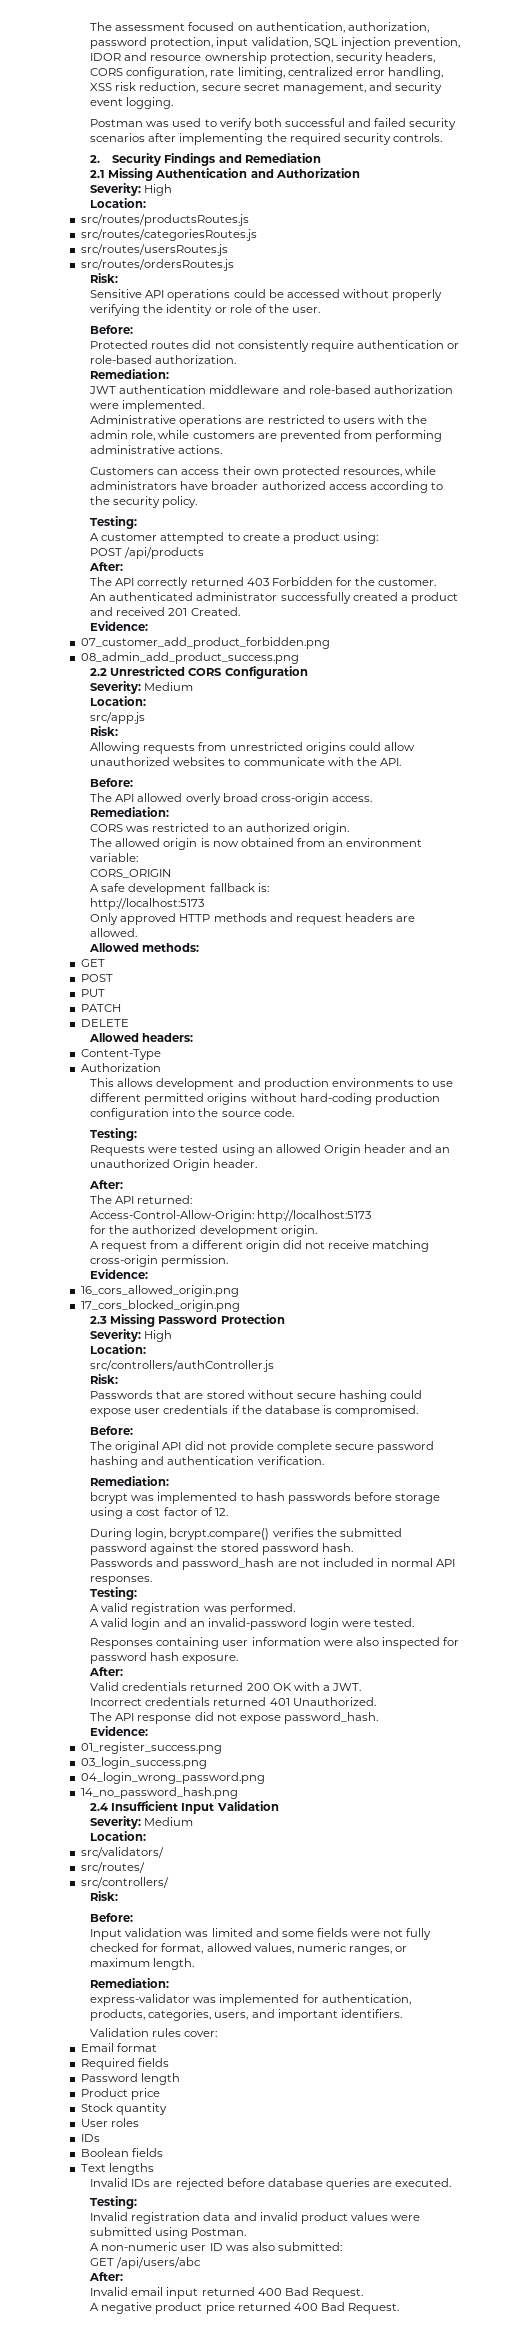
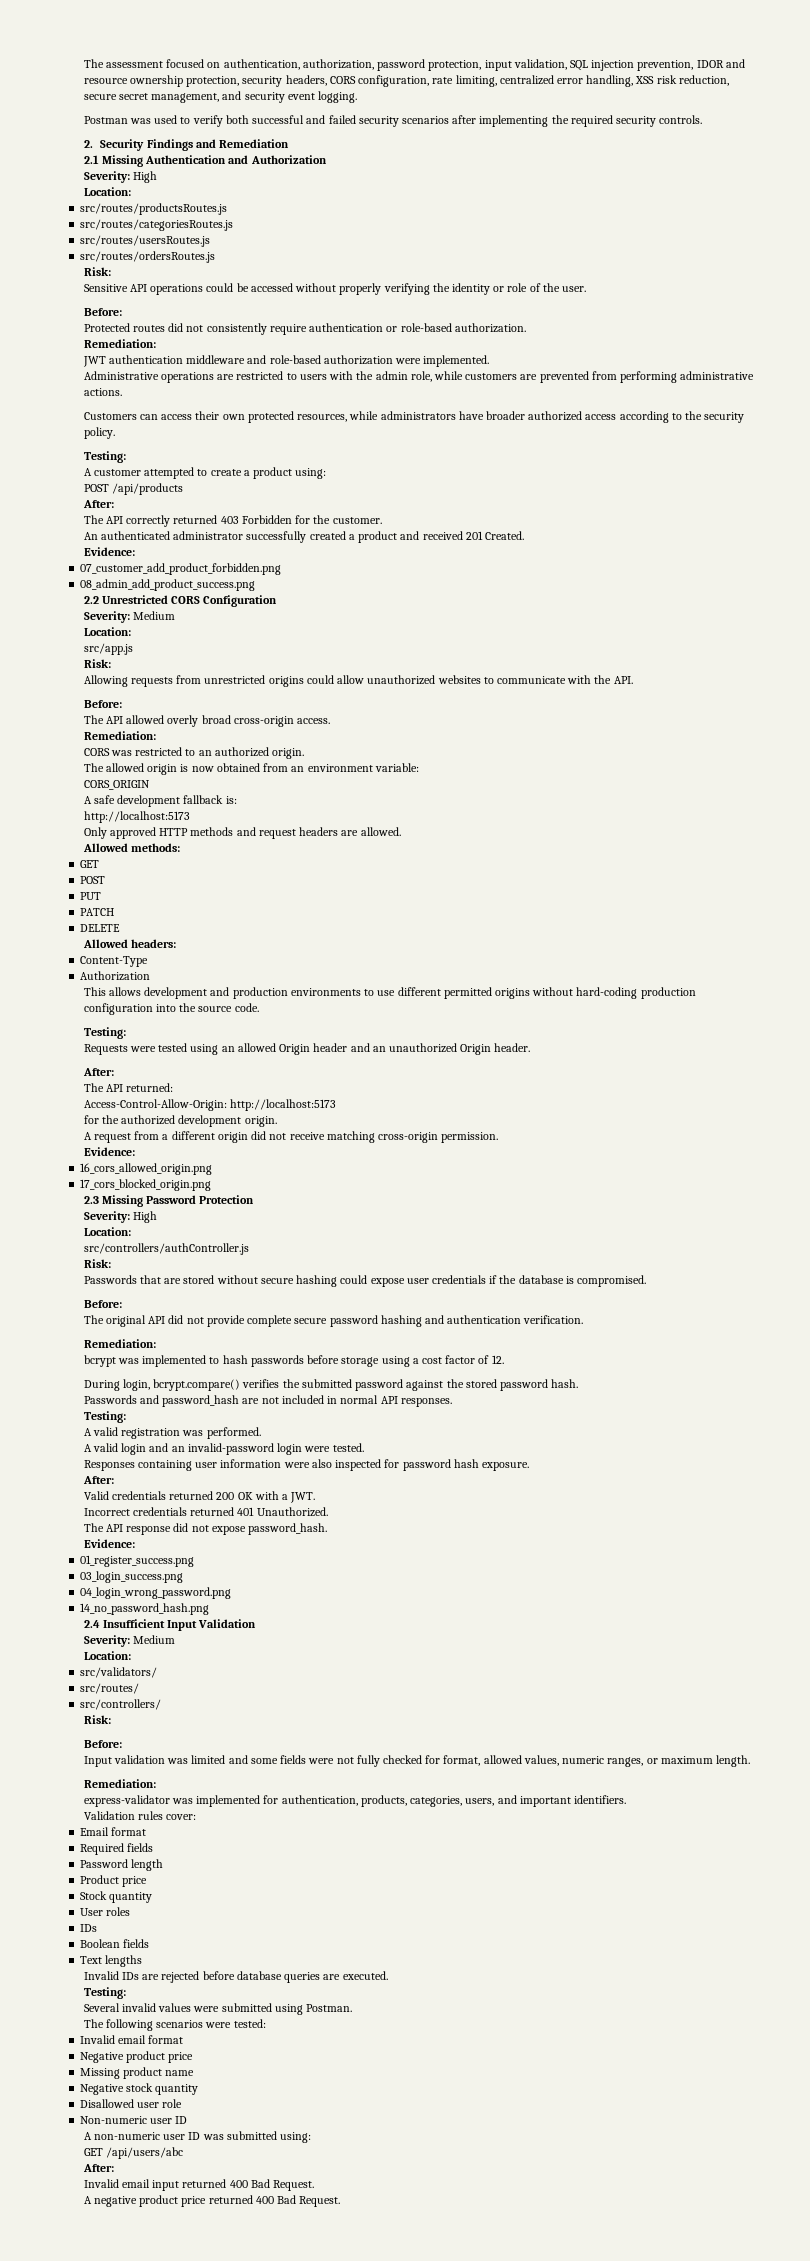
[90,2212,348,2224] Invalid registration data and invalid product -> [83,2003,156,2012] Several invalid
(247, 2232) none -> [83,2019,266,2031] [80,2035,184,2044] [80,2051,194,2063] [80,2067,195,2079] [80,2083,199,2095] [80,2099,183,2108] [80,2116,188,2124] // The following scenarios were tested: // Invalid email format // Negative product price // Missing product name // Negative stock quantity // Disallowed user role // Non-numeric user ID
[251,2242,342,2251] also submitted: -> [226,2131,312,2143] submitted using:

